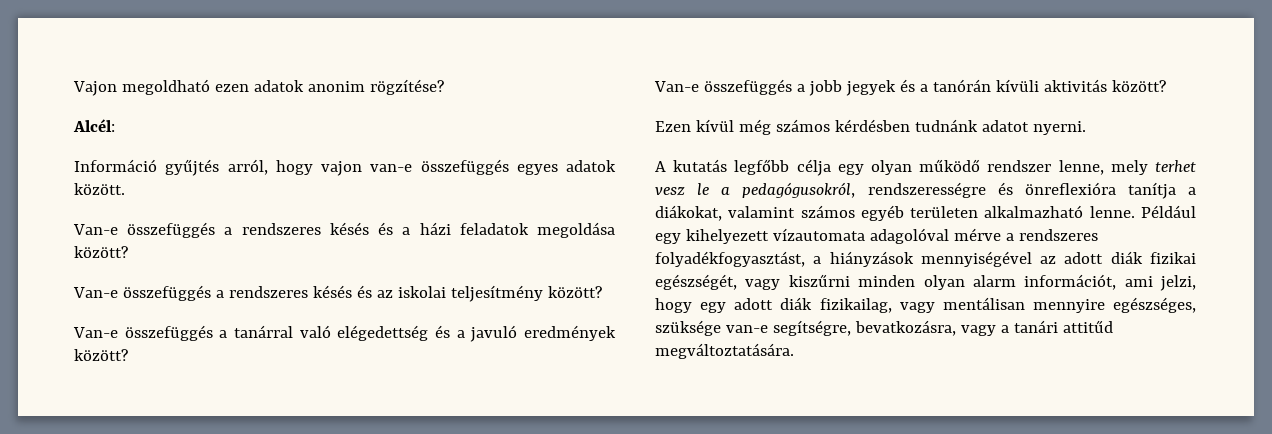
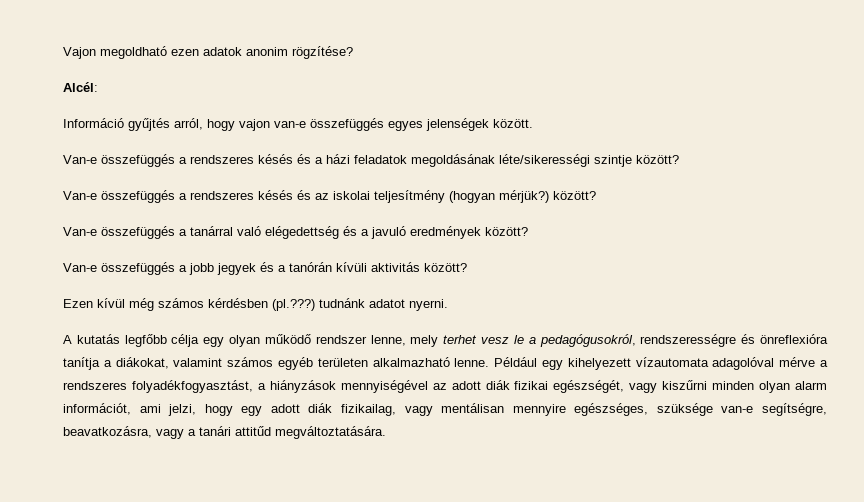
[566,160,616,172] adatok -> [426,118,489,131] jelenségek
[537,222,615,238] megoldása -> [411,154,632,167] megoldásának léte/sikerességi szintje
(543, 293) none -> [449,190,549,203] (hogyan mérjük?)
(910, 125) none -> [272,299,315,311] (pl.???)
[854,320,956,336] bevatkozásra, -> [63,426,152,438] beavatkozásra,

